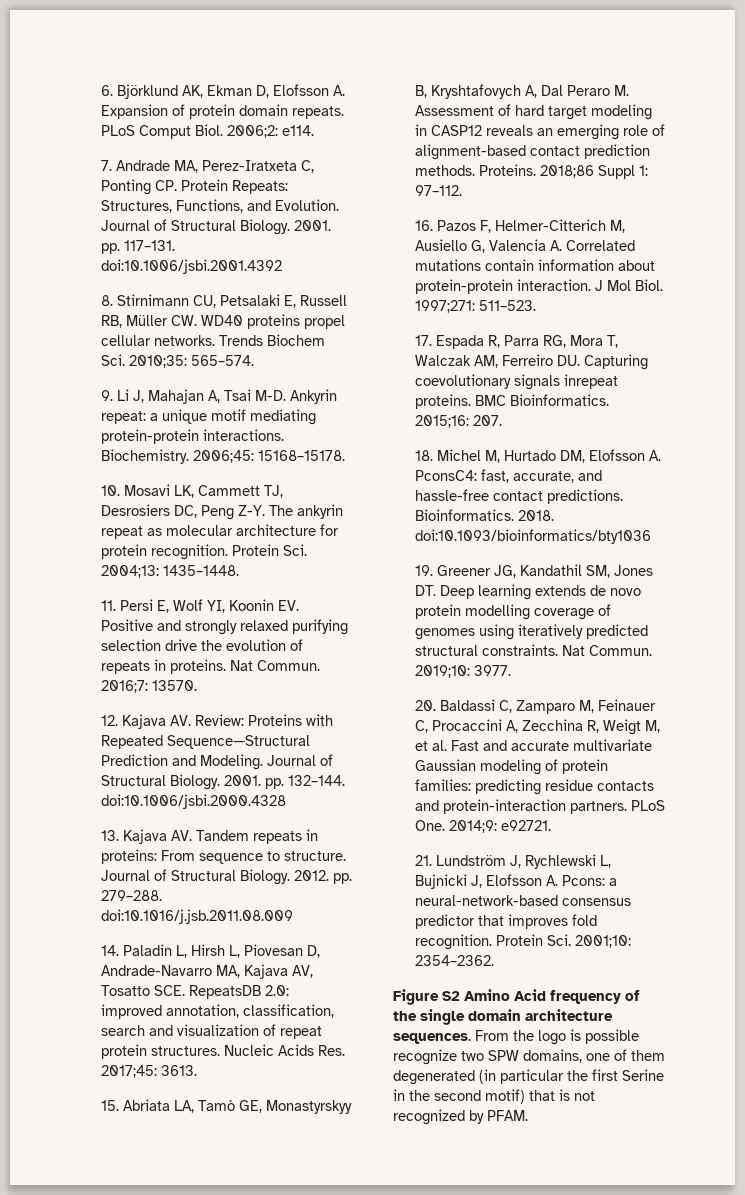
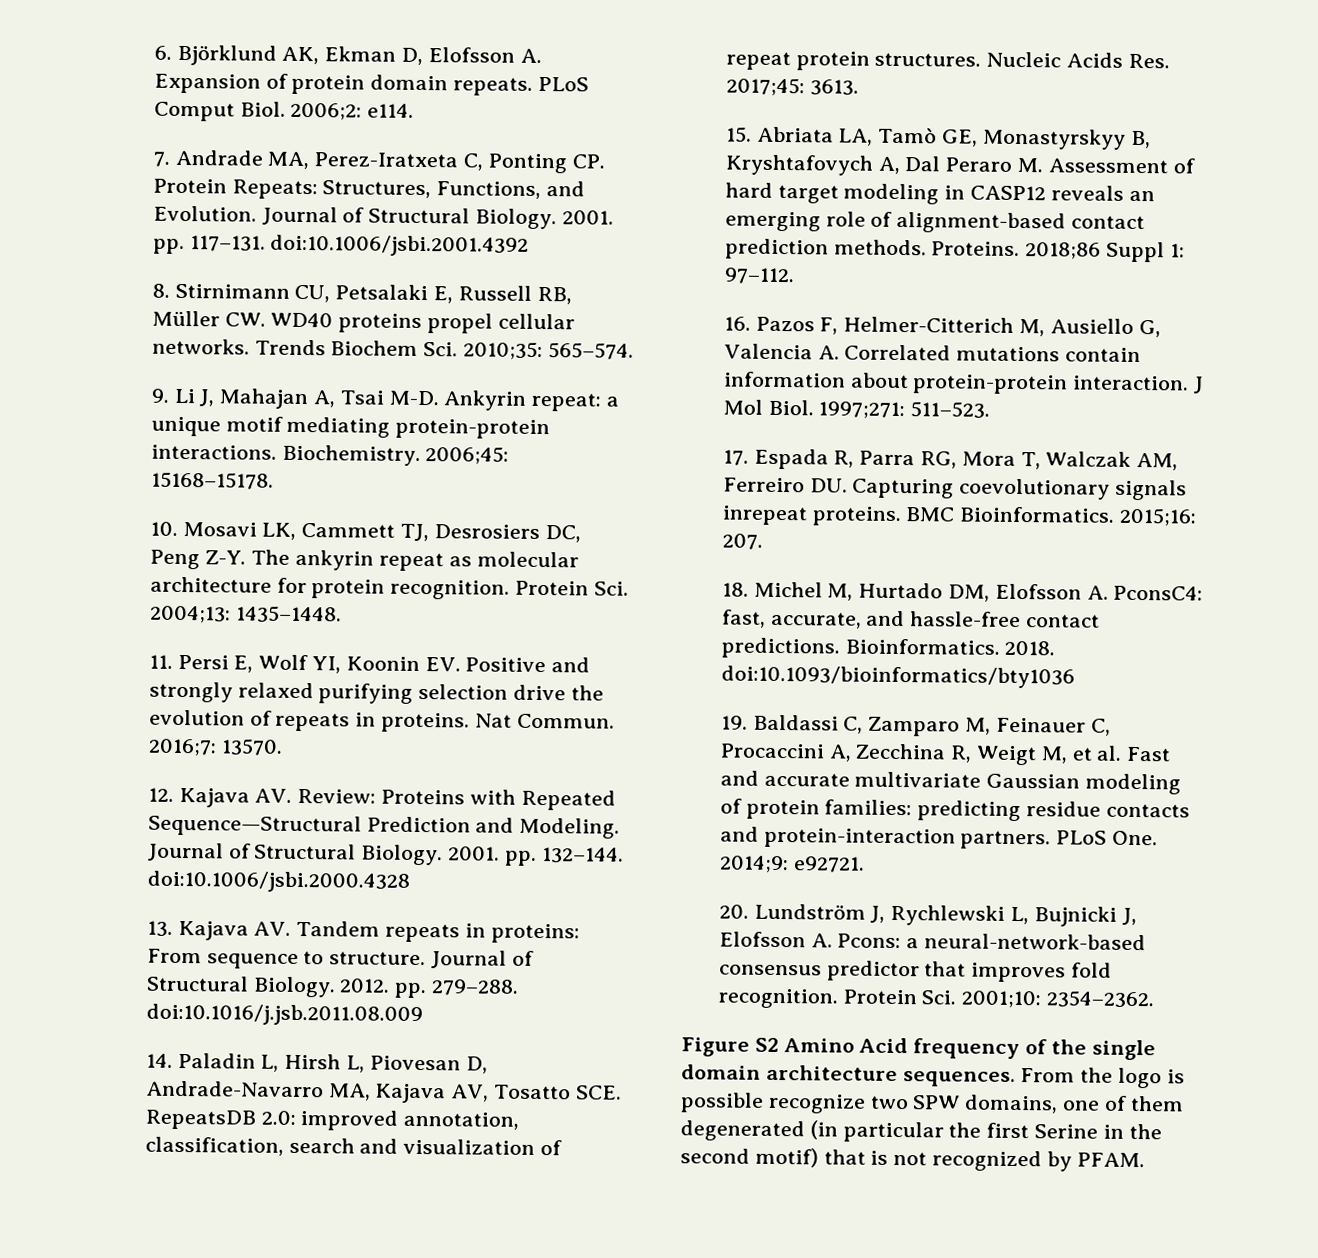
[436,564,653,578] [414,584,641,600] [414,604,611,620] [414,624,648,640] [414,644,652,656] [414,665,511,678] [414,700,436,711] Greener JG, Kandathil SM, Jones DT. Deep learning extends de novo protein modelling coverage of genomes using iteratively predicted structural constraints. Nat Commun. 2019;10: 3977. // 20. -> (748, 722) none
[414,855,432,866] 21. -> [718,904,749,919] 20.

